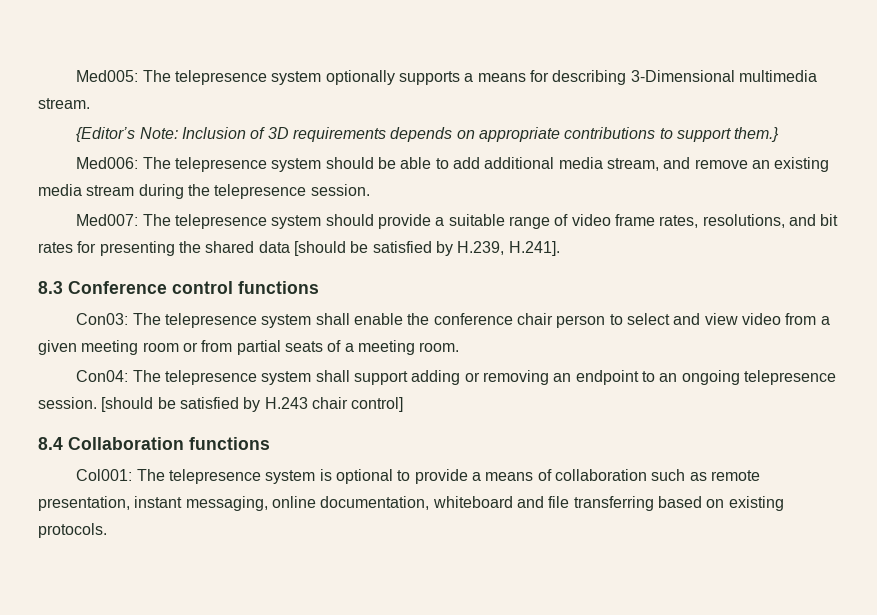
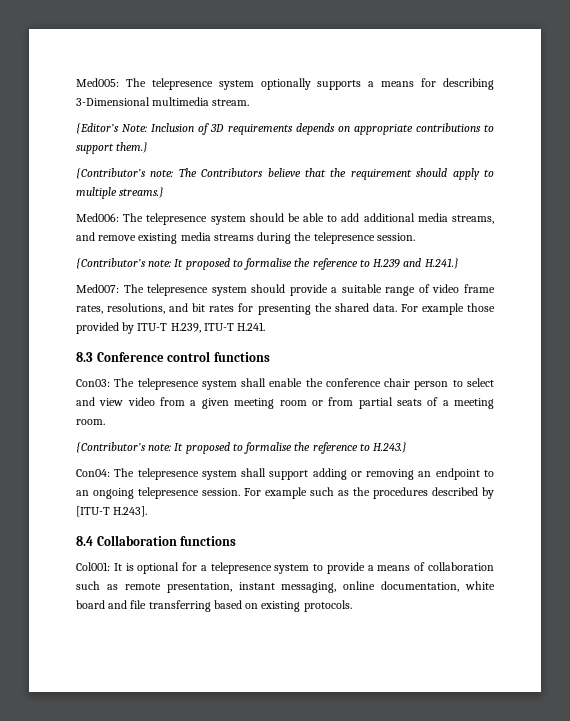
(780, 134) none -> [76,168,494,180] [76,187,165,199] // {Contributor’s note: The Contributors believe that the requirement should apply to multiple streams.}
[606,158,659,171] stream, -> [452,215,495,224] streams,
[751,160,770,169] an -> (137, 238) none
[86,185,135,196] stream -> [213,234,254,241] streams
(370, 190) none -> [76,258,459,270] // {Contributor’s note: It proposed to formalise the reference to H.239 and H.241.}
[258,241,560,256] data [should be satisfied by H.239, H.241]. -> [372,303,495,315] [76,322,266,334] data. For example those provided by ITU-T H.239, ITU-T H.241.
(460, 347) none -> [76,442,408,454] // {Contributor’s note: It proposed to formalise the reference to H.243.}
[101,397,404,412] [38,437,270,450] [76,469,394,484] [should be satisfied by H.243 chair control] // 8.4 Collaboration functions // Col001: The telepresence system is optional -> [244,487,494,499] [76,506,148,517] [76,535,237,546] [76,562,310,574] For example such as the procedures described by [ITU-T H.243]. // 8.4 Collaboration functions // Col001: It is optional for a telepresence system
[432,496,513,508] whiteboard -> [465,581,495,590] [76,600,105,609] white board

